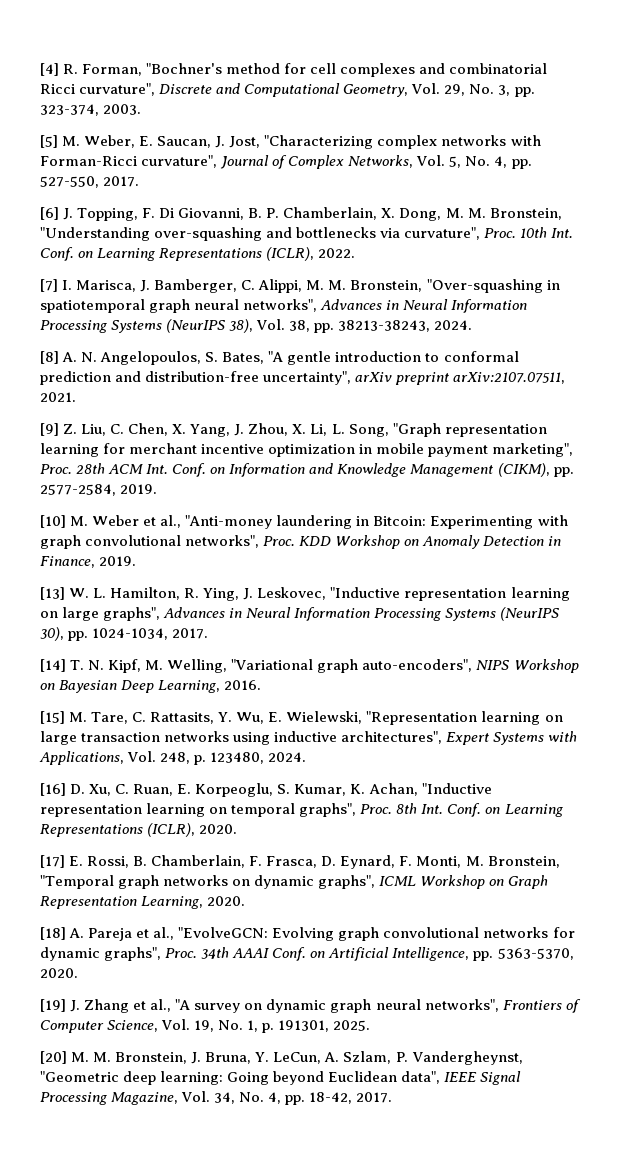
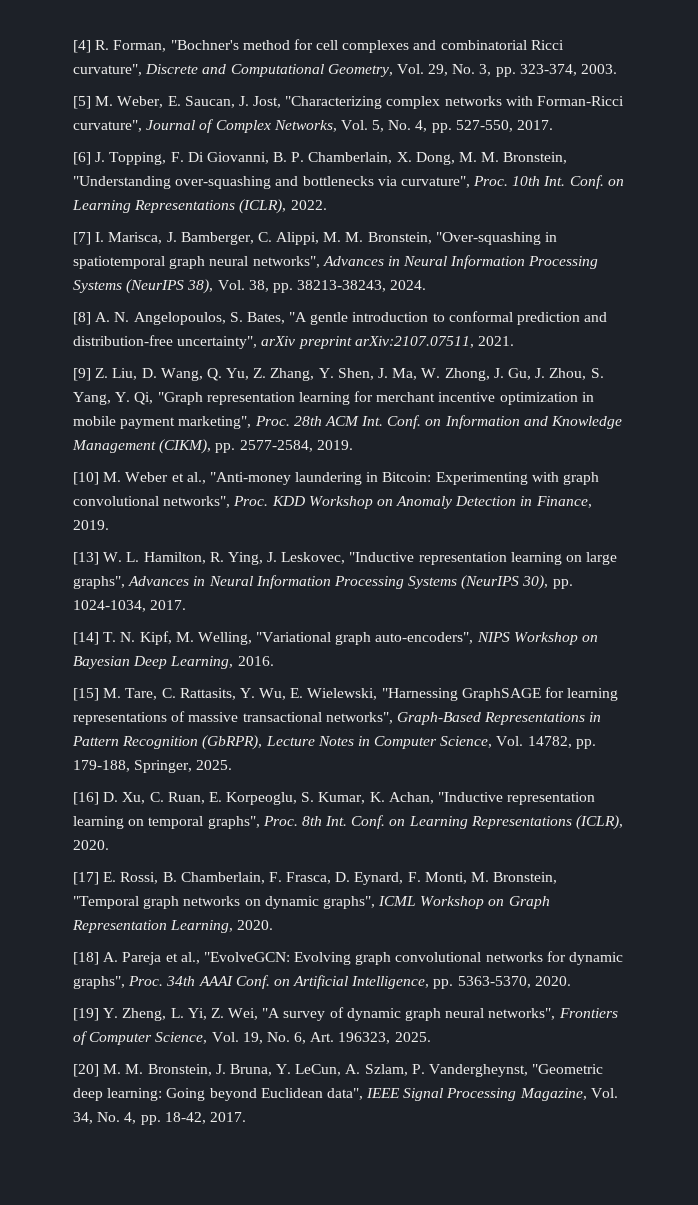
[110,423,389,437] C. Chen, X. Yang, J. Zhou, X. Li, L. Song, -> [141,368,604,381] [73,392,154,405] D. Wang, Q. Yu, Z. Zhang, Y. Shen, J. Ma, W. Zhong, J. Gu, J. Zhou, S. Yang, Y. Qi,
[366,711,563,725] [40,731,578,745] [39,751,307,765] "Representation learning on large transaction networks using inductive architectures", Expert Systems with Applications, Vol. 248, p. 123480, 2024. -> [381,687,619,701] [73,711,602,725] [72,735,596,750] [73,760,233,773] "Harnessing GraphSAGE for learning representations of massive transactional networks", Graph-Based Representations in Pattern Recognition (GbRPR), Lecture Notes in Computer Science, Vol. 14782, pp. 179-188, Springer, 2025.
[70,999,172,1013] J. Zhang et al., -> [103,1008,259,1021] Y. Zheng, L. Yi, Z. Wei,
[244,1003,263,1010] on -> [329,1007,344,1018] of
[247,1020,330,1033] 1, p. 191301, -> [294,1032,391,1044] 6, Art. 196323,

